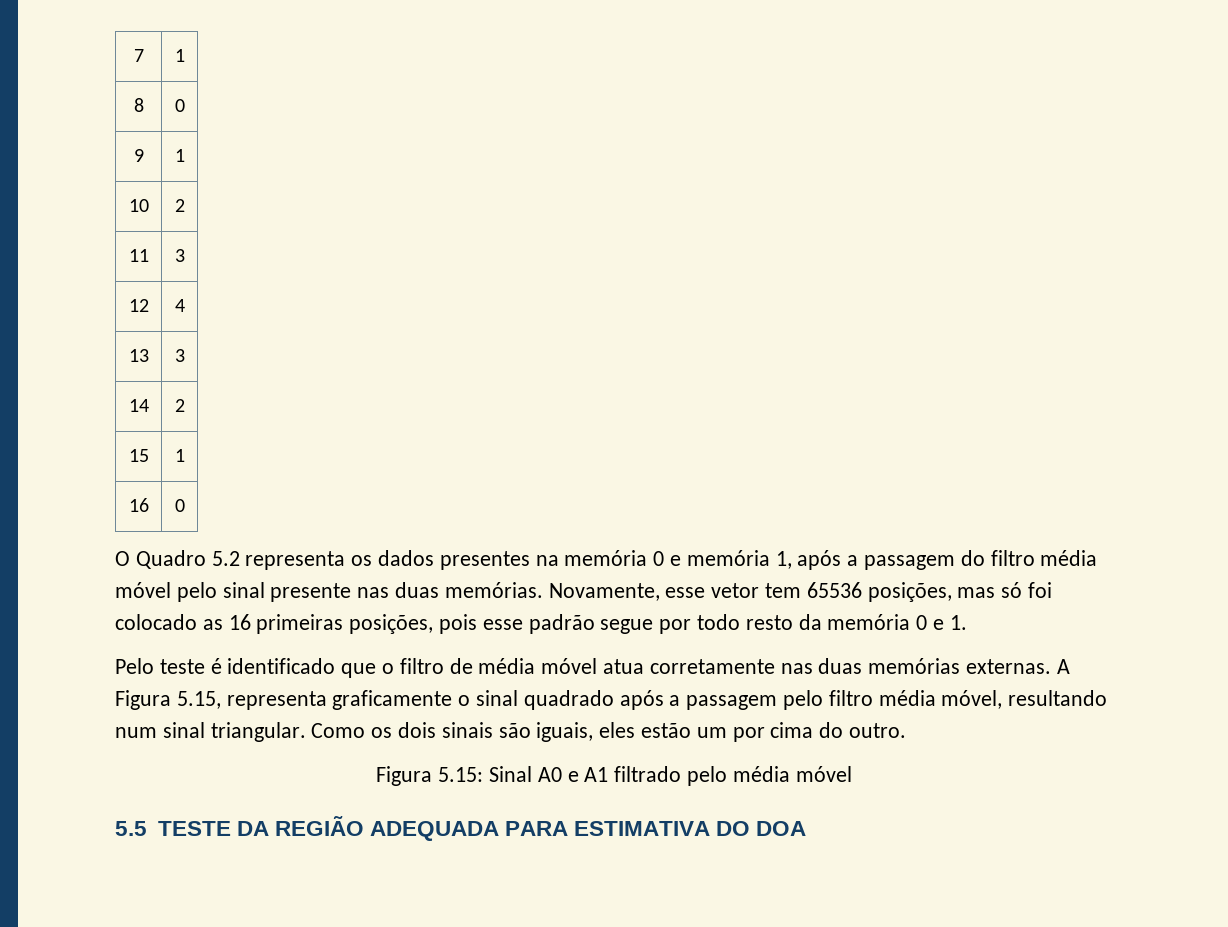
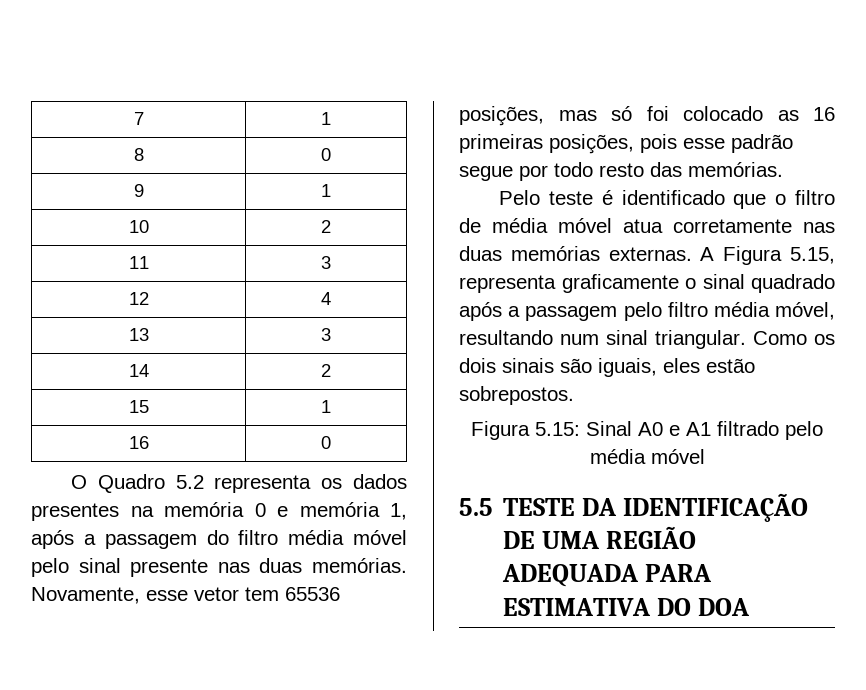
[798,614,967,630] da memória 0 e 1. -> [650,162,783,177] das memórias.
[696,722,907,742] um por cima do outro. -> [459,386,574,405] sobrepostos.
(269, 828) none -> [623,493,809,522] [503,531,601,549] IDENTIFICAÇÃO DE UMA

